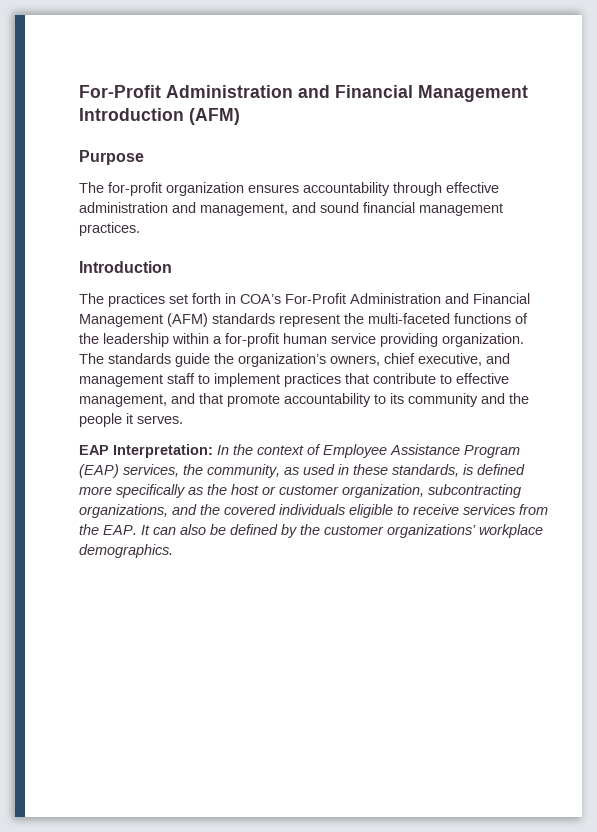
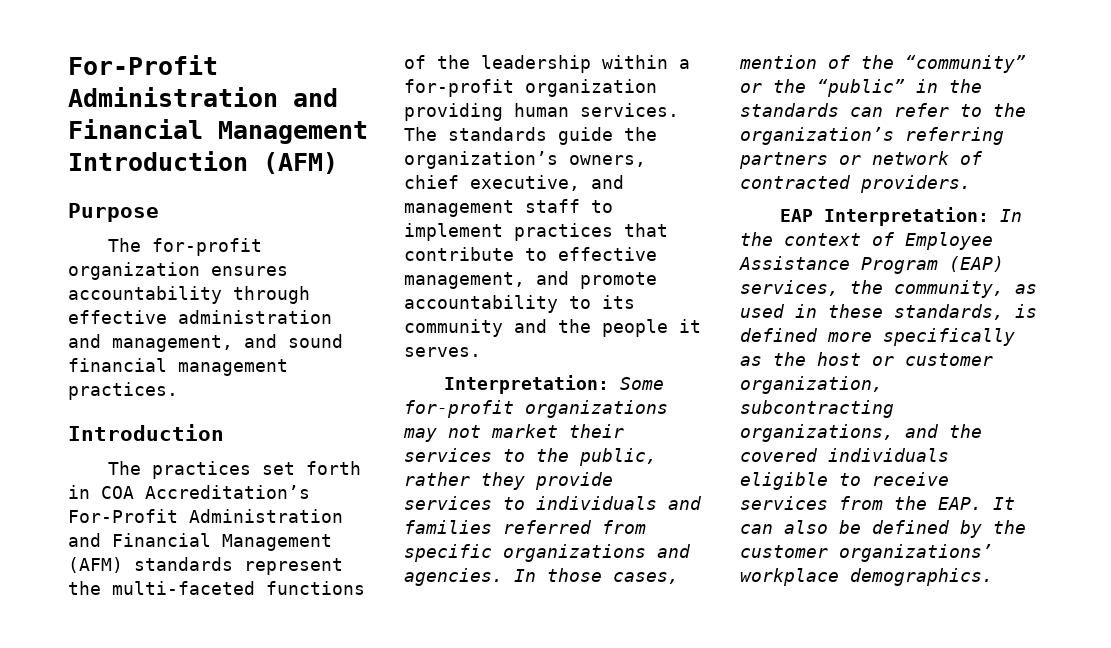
[240,294,281,304] COA’s -> [101,485,310,499] COA Accreditation’s
[283,333,524,347] human service providing organization. -> [525,79,657,97] [404,103,679,121] organization providing human services.
[199,393,223,404] that -> (569, 278) none
(183, 419) none -> [444,375,665,394] [404,400,668,418] [403,424,624,442] [404,448,657,466] [404,472,613,490] [404,496,702,510] [404,520,646,534] [404,544,691,562] [404,568,679,586] [739,55,1026,73] [740,79,982,97] [740,103,1026,117] [740,127,1004,145] [739,151,982,169] [740,175,971,193] // Interpretation: Some for-profit organizations may not market their services to the public, rather they provide services to individuals and families referred from specific organizations and agencies. In those cases, mention of the “community” or the “public” in the standards can refer to the organization’s referring partners or network of contracted providers.

